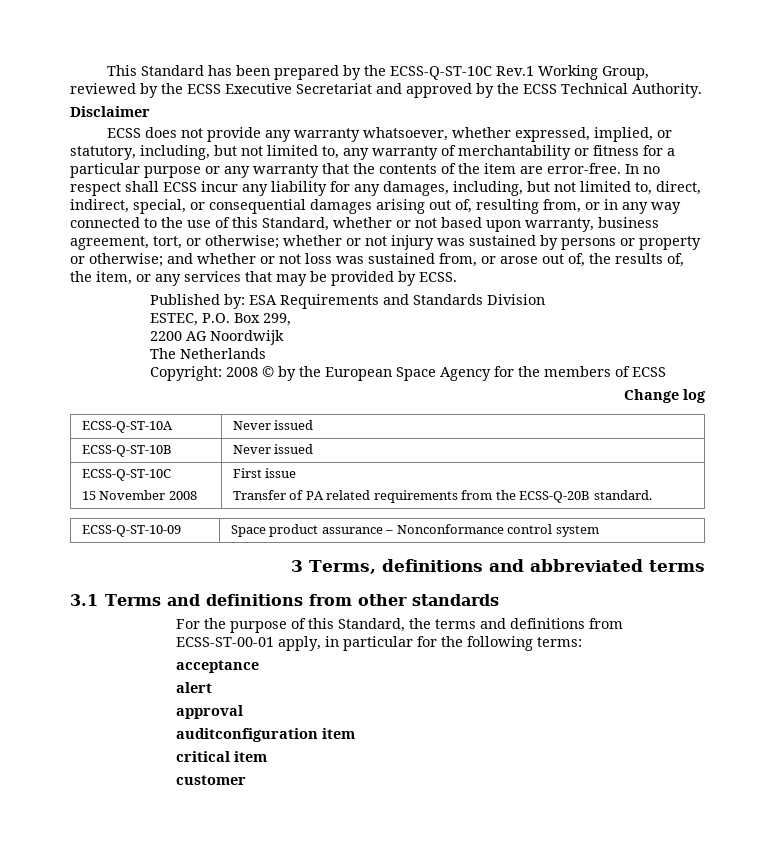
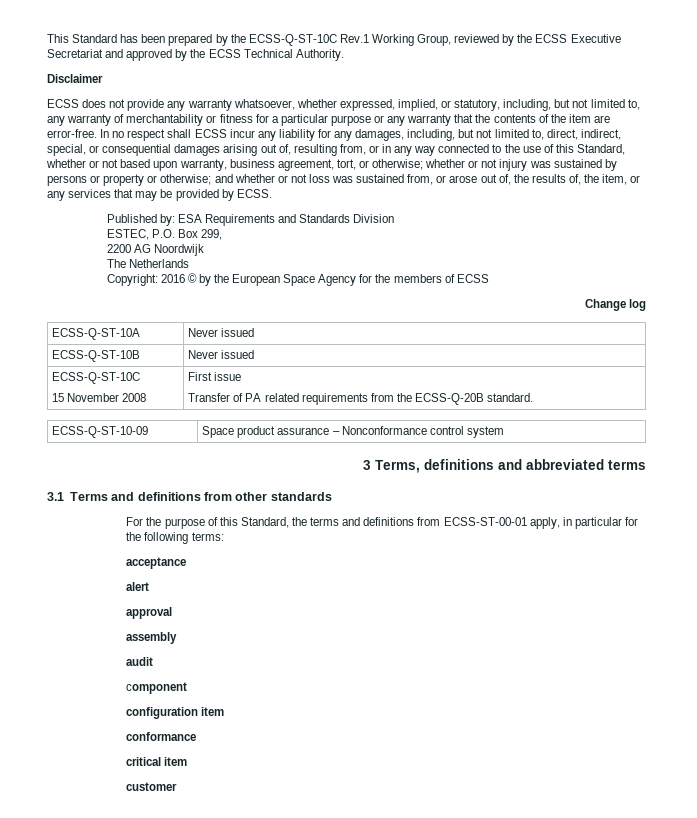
[225,367,258,377] 2008 -> [160,274,185,283] 2016
[176,728,356,742] auditconfiguration item -> [126,632,178,644] [126,657,154,666] [126,682,188,694] [126,707,225,719] [126,732,197,741] assembly // audit // component // configuration item // conformance

